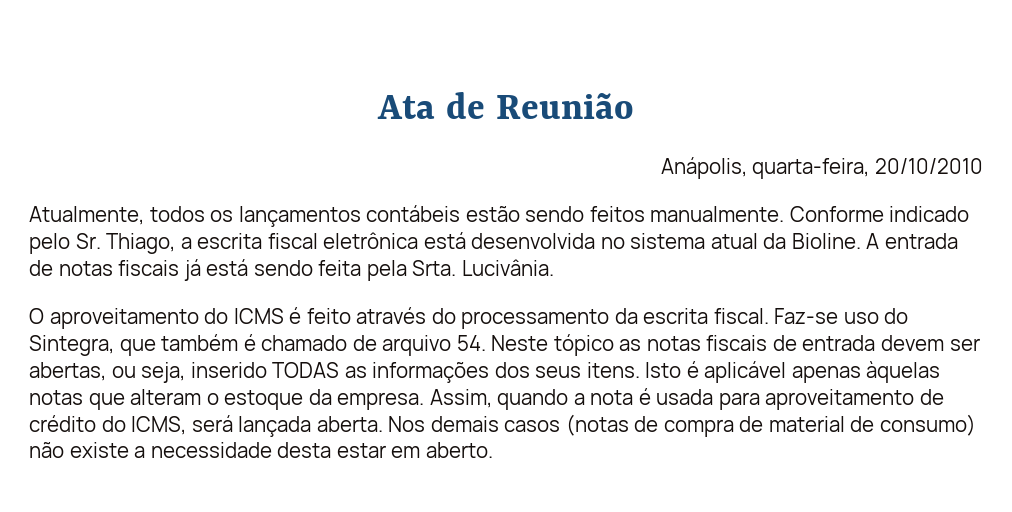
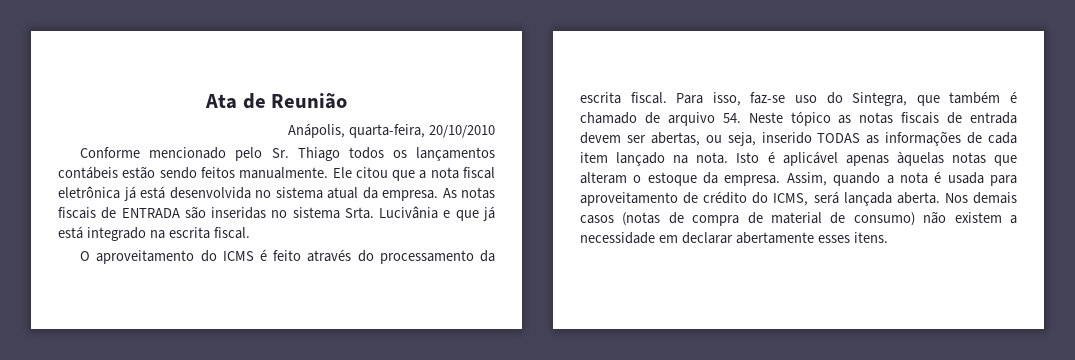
[29,206,144,225] Atualmente, -> [80,147,340,161] Conforme mencionado pelo Sr. Thiago
[789,206,970,222] [29,233,263,254] Conforme indicado pelo Sr. Thiago, a escrita -> [332,167,459,181] Ele citou que a nota
(419, 240) none -> [123,186,136,201] já
[791,233,959,249] [29,259,554,281] Bioline. A entrada de notas fiscais já está sendo feita pela Srta. Lucivânia. -> [382,187,495,201] [58,206,495,221] [58,226,250,241] empresa. As notas fiscais de ENTRADA são inseridas no sistema Srta. Lucivânia e que já está integrado na escrita fiscal.
[774,308,839,324] Faz-se -> [676,92,786,106] Para isso, faz-se
[494,362,640,378] dos seus itens. -> [967,132,1017,144] [580,152,729,166] de cada item lançado na nota.
[69,442,129,458] existe -> [954,212,1002,223] existem
[277,442,493,458] desta estar em aberto. -> [658,232,888,244] em declarar abertamente esses itens.

